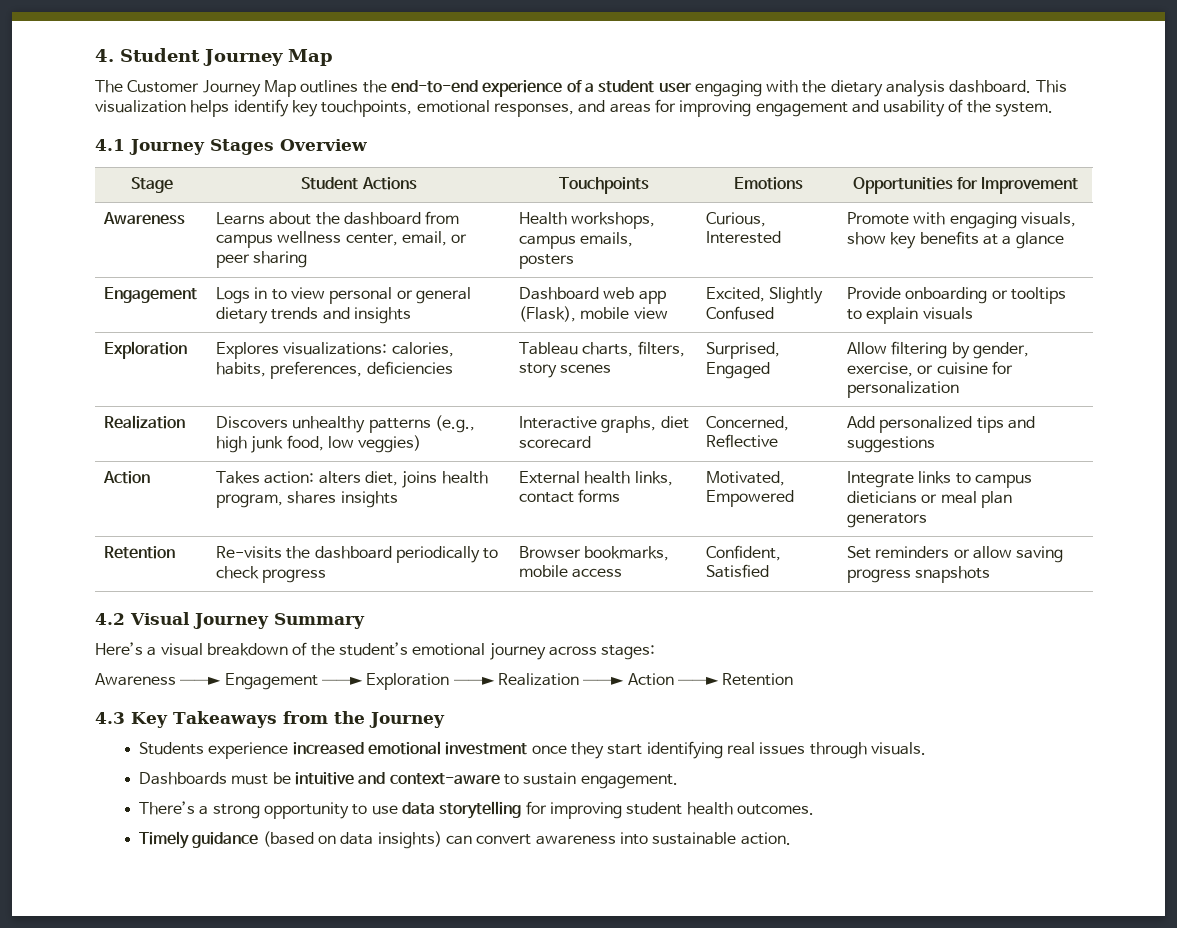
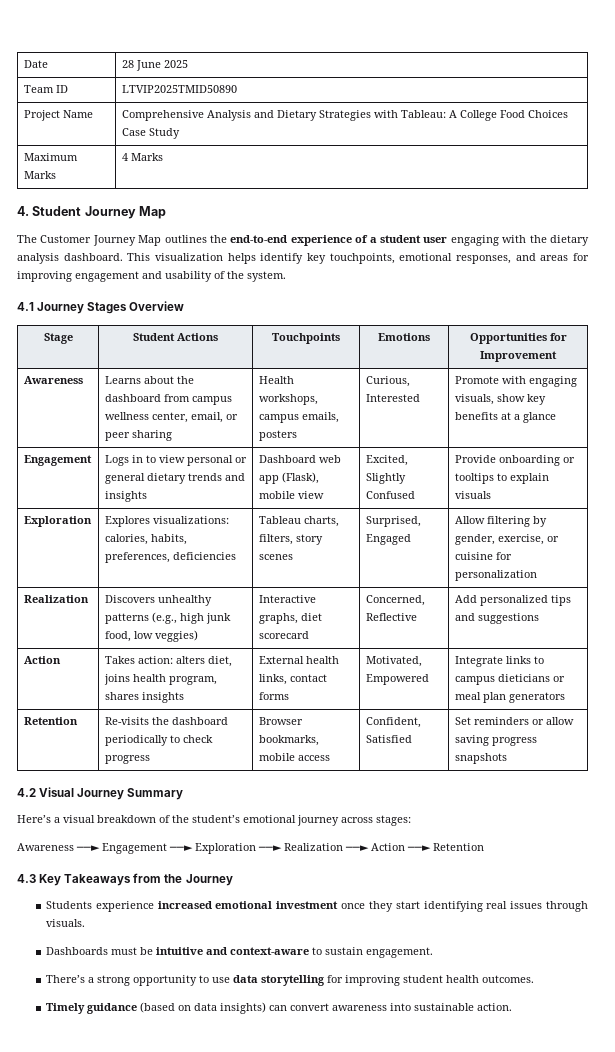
(95, 55) none -> [23,60,48,68] [121,60,188,71] [23,85,68,93] [121,85,237,93] [23,110,93,121] [121,110,568,121] [121,128,180,139] [23,153,78,161] [23,171,56,179] [121,153,163,161] Date | 28 June 2025 // Team ID | LTVIP2025TMID50890 // Project Name | Comprehensive Analysis and Dietary Strategies with Tableau: A College Food Choices Case Study // Maximum Marks | 4 Marks //

